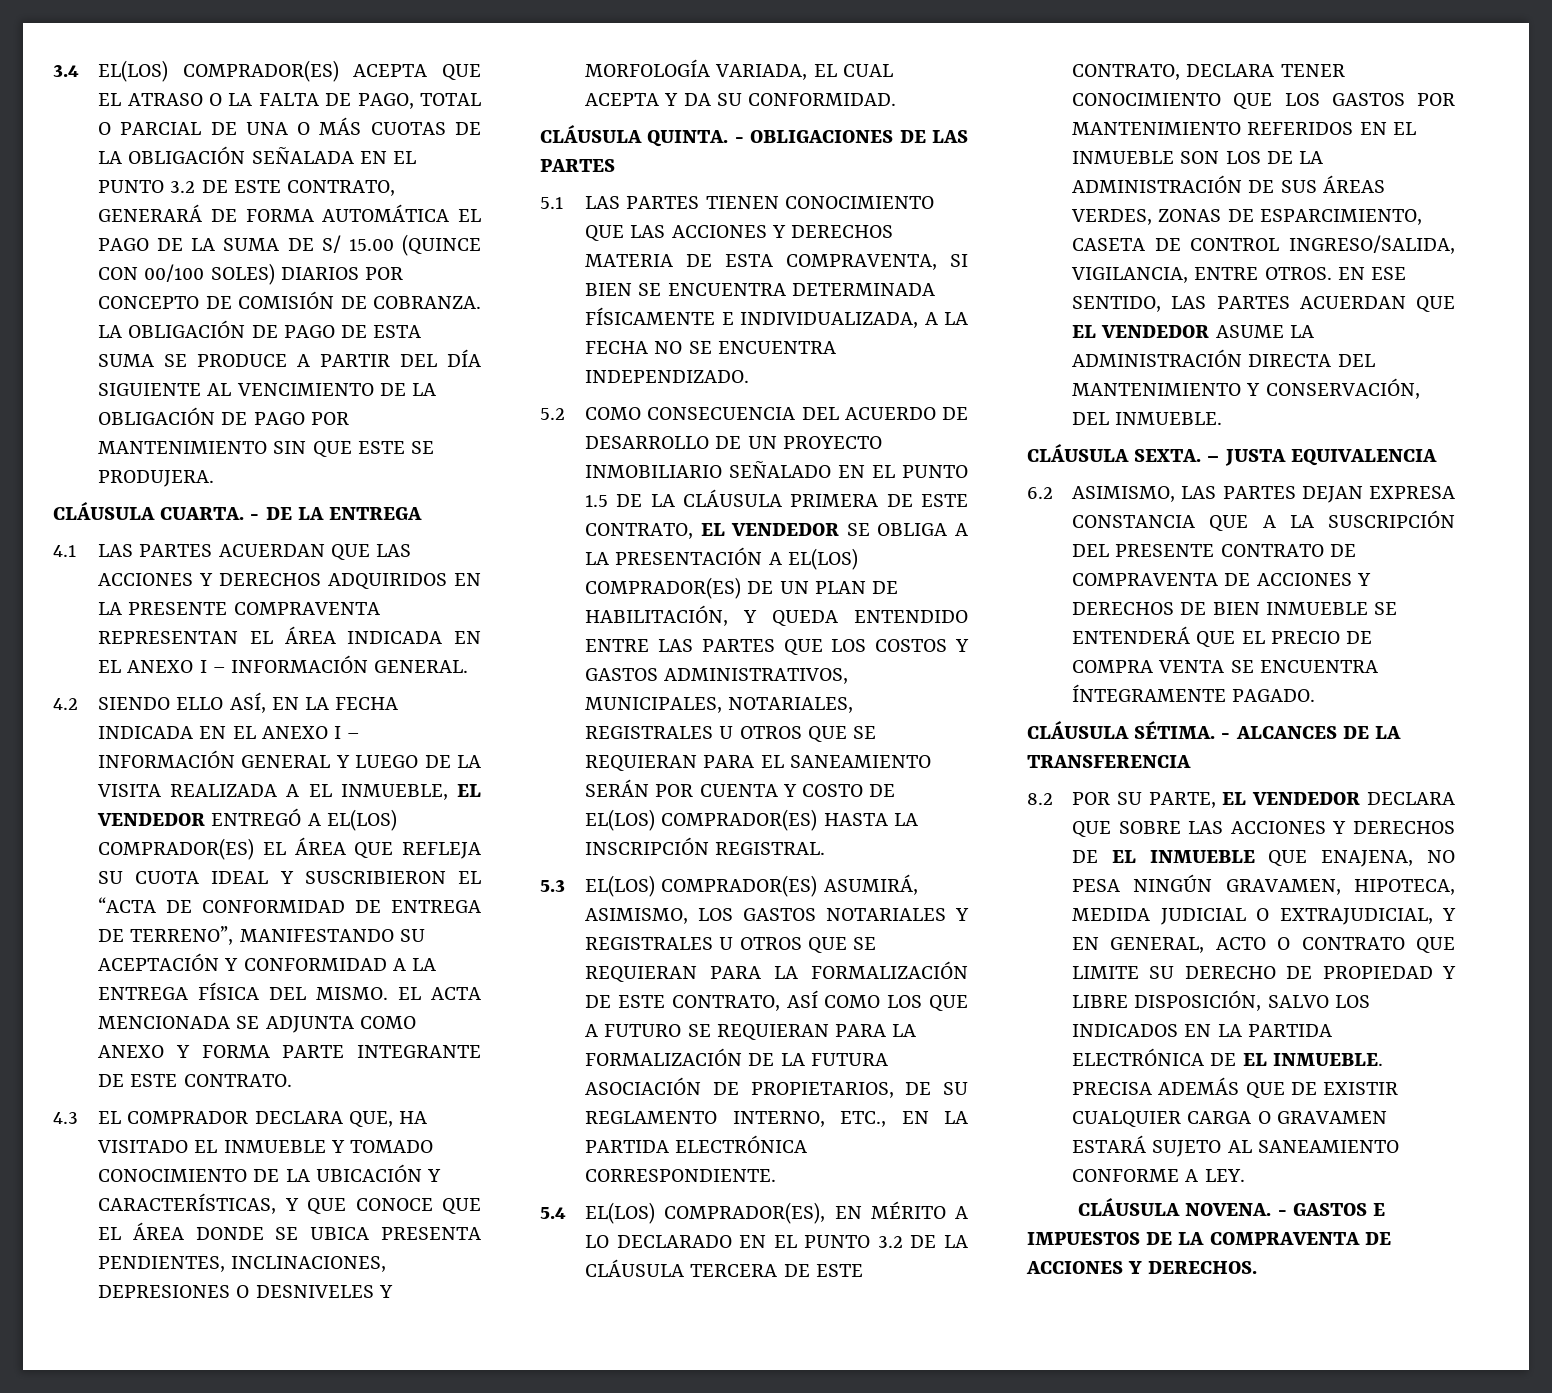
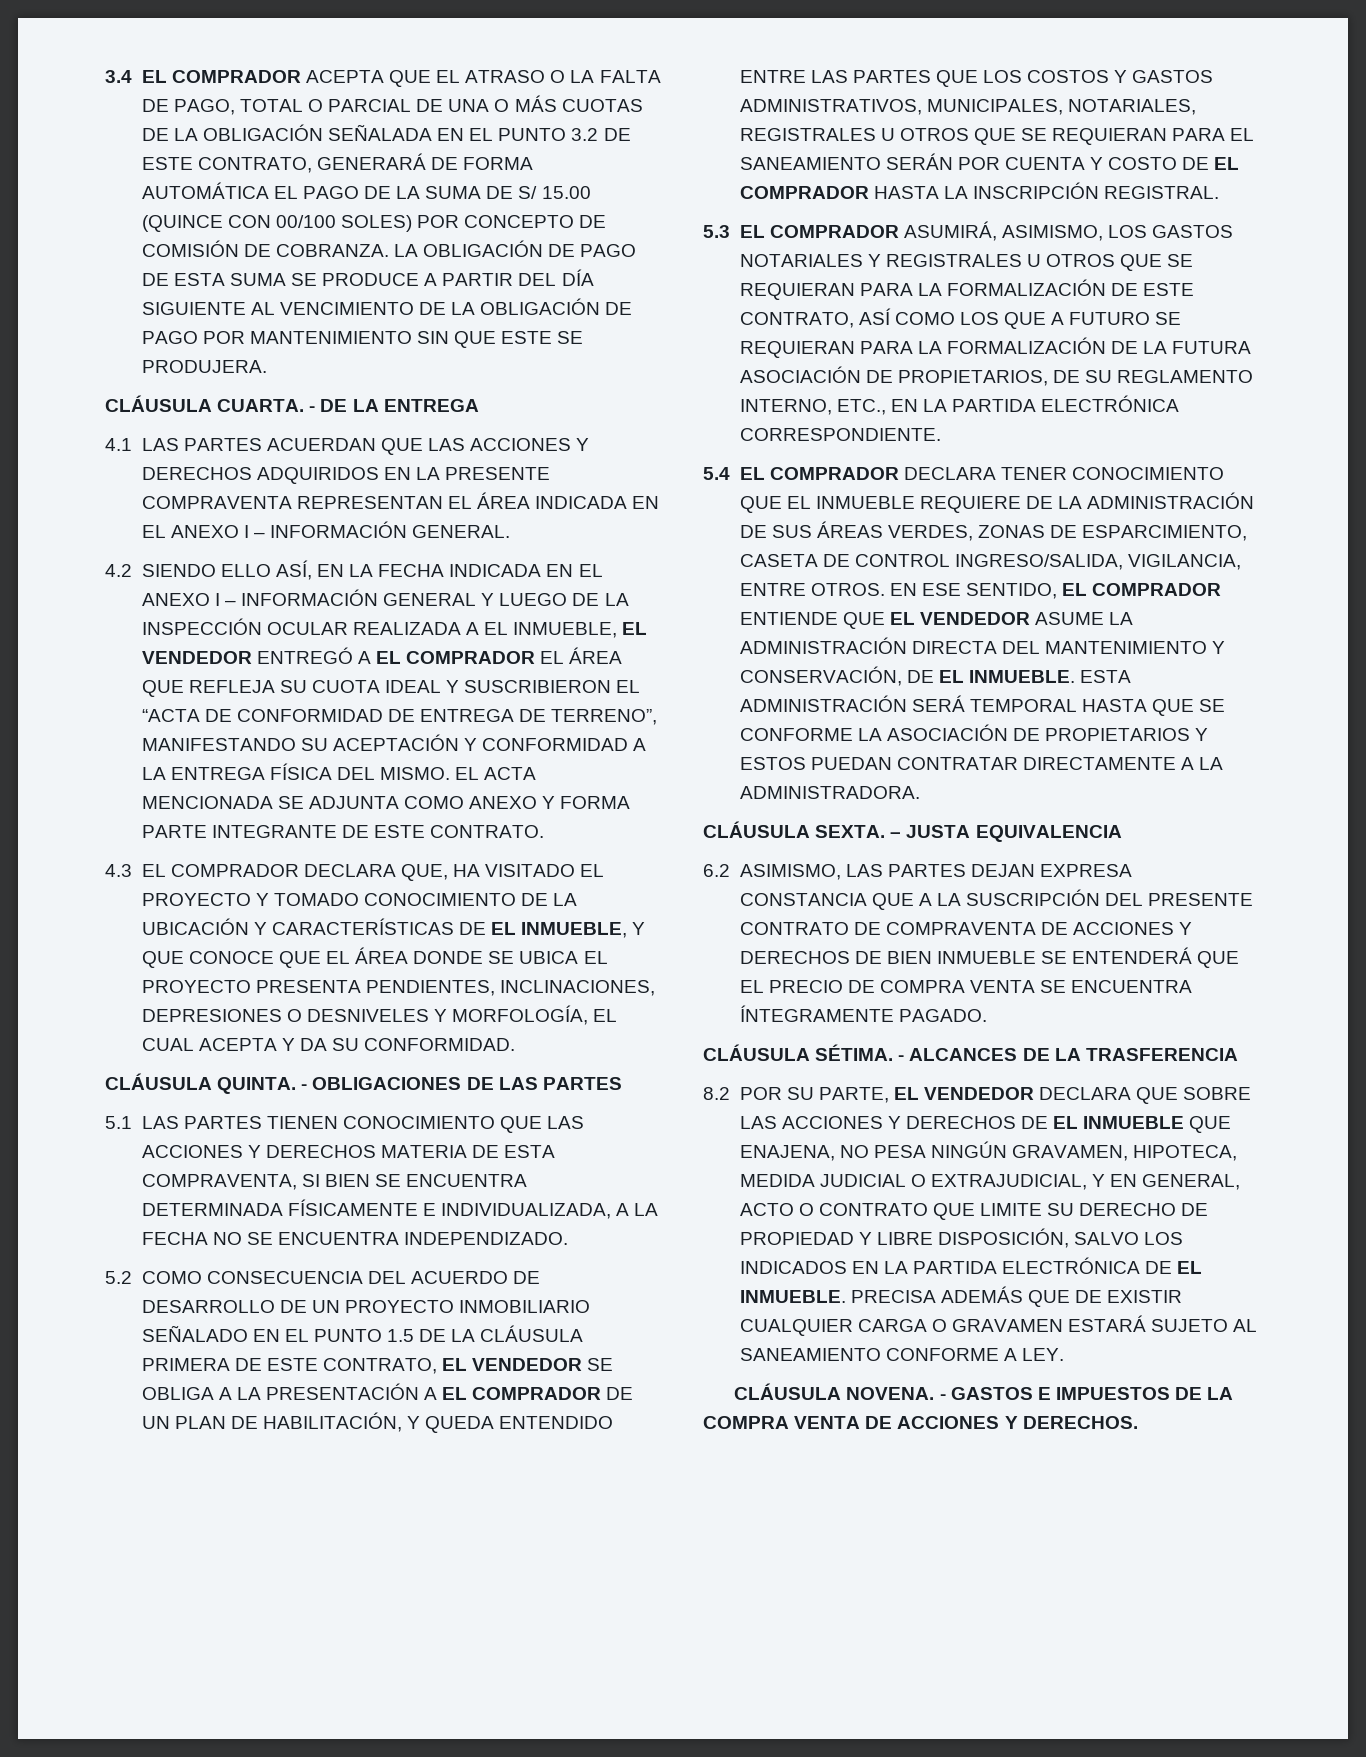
[98,60,339,82] EL(LOS) COMPRADOR(ES) -> [141,70,301,83] EL COMPRADOR
[280,267,359,280] DIARIOS -> (412, 223) none
[97,784,162,797] VISITA -> [141,618,348,635] INSPECCIÓN OCULAR
[326,809,397,831] [98,838,255,860] EL(LOS) COMPRADOR(ES) -> [375,651,536,664] EL COMPRADOR
[223,1140,326,1153] INMUEBLE -> [141,893,251,906] PROYECTO
[98,1193,277,1214] CARACTERÍSTICAS, -> [271,918,628,938] CARACTERÍSTICAS DE EL INMUEBLE,
(370, 1233) none -> [583,951,608,964] [141,980,251,993] EL PROYECTO
[585,59,808,80] MORFOLOGÍA VARIADA, -> [452,1005,589,1025] MORFOLOGÍA,
[787,548,858,570] [585,577,742,599] EL(LOS) COMPRADOR(ES) -> [442,1387,602,1400] EL COMPRADOR
[585,809,818,831] EL(LOS) COMPRADOR(ES) -> [1214,157,1240,170] [739,186,869,199] EL COMPRADOR
[585,875,818,897] EL(LOS) COMPRADOR(ES) -> [739,225,899,238] EL COMPRADOR
[585,1201,968,1224] [585,1235,968,1248] [585,1259,863,1277] [1072,64,1345,80] [1072,93,1455,109] [1072,122,1416,135] [1072,151,1261,164] EL(LOS) COMPRADOR(ES), EN MÉRITO A LO DECLARADO EN EL PUNTO 3.2 DE LA CLÁUSULA TERCERA DE ESTE CONTRATO, DECLARA TENER CONOCIMIENTO QUE LOS GASTOS POR MANTENIMIENTO REFERIDOS EN EL INMUEBLE SON LOS -> [739,467,1225,480] [739,496,1021,513] EL COMPRADOR DECLARA TENER CONOCIMIENTO QUE EL INMUEBLE REQUIERE
[1171,296,1406,309] LAS PARTES ACUERDAN -> [1062,583,1222,596] [739,612,838,625] EL COMPRADOR ENTIENDE
[1072,412,1223,425] DEL INMUEBLE. -> [906,670,1132,683] [739,695,1226,716] [739,724,1209,741] [739,757,1224,770] [739,786,920,799] DE EL INMUEBLE. ESTA ADMINISTRACIÓN SERÁ TEMPORAL HASTA QUE SE CONFORME LA ASOCIACIÓN DE PROPIETARIOS Y ESTOS PUEDAN CONTRATAR DIRECTAMENTE A LA ADMINISTRADORA.
[1027,755,1191,768] TRANSFERENCIA -> [1085,1048,1238,1061] TRASFERENCIA
[1209,1232,1360,1245] COMPRAVENTA -> [703,1416,861,1429] COMPRA VENTA

